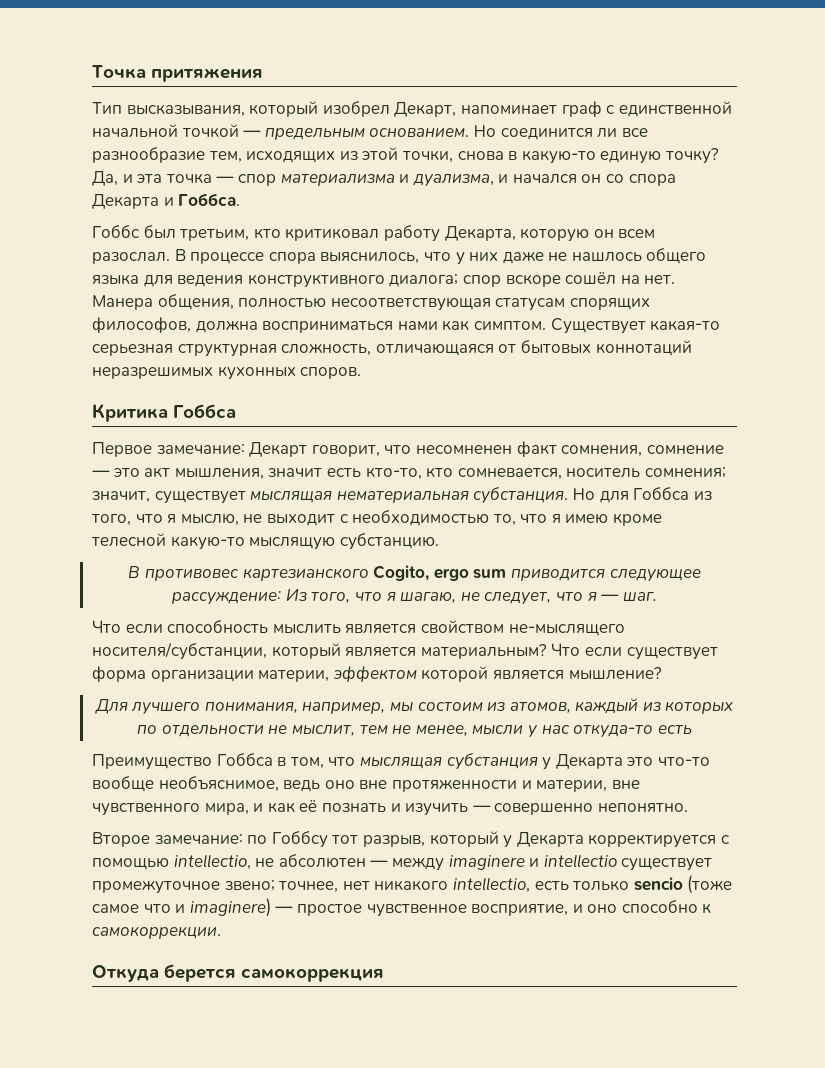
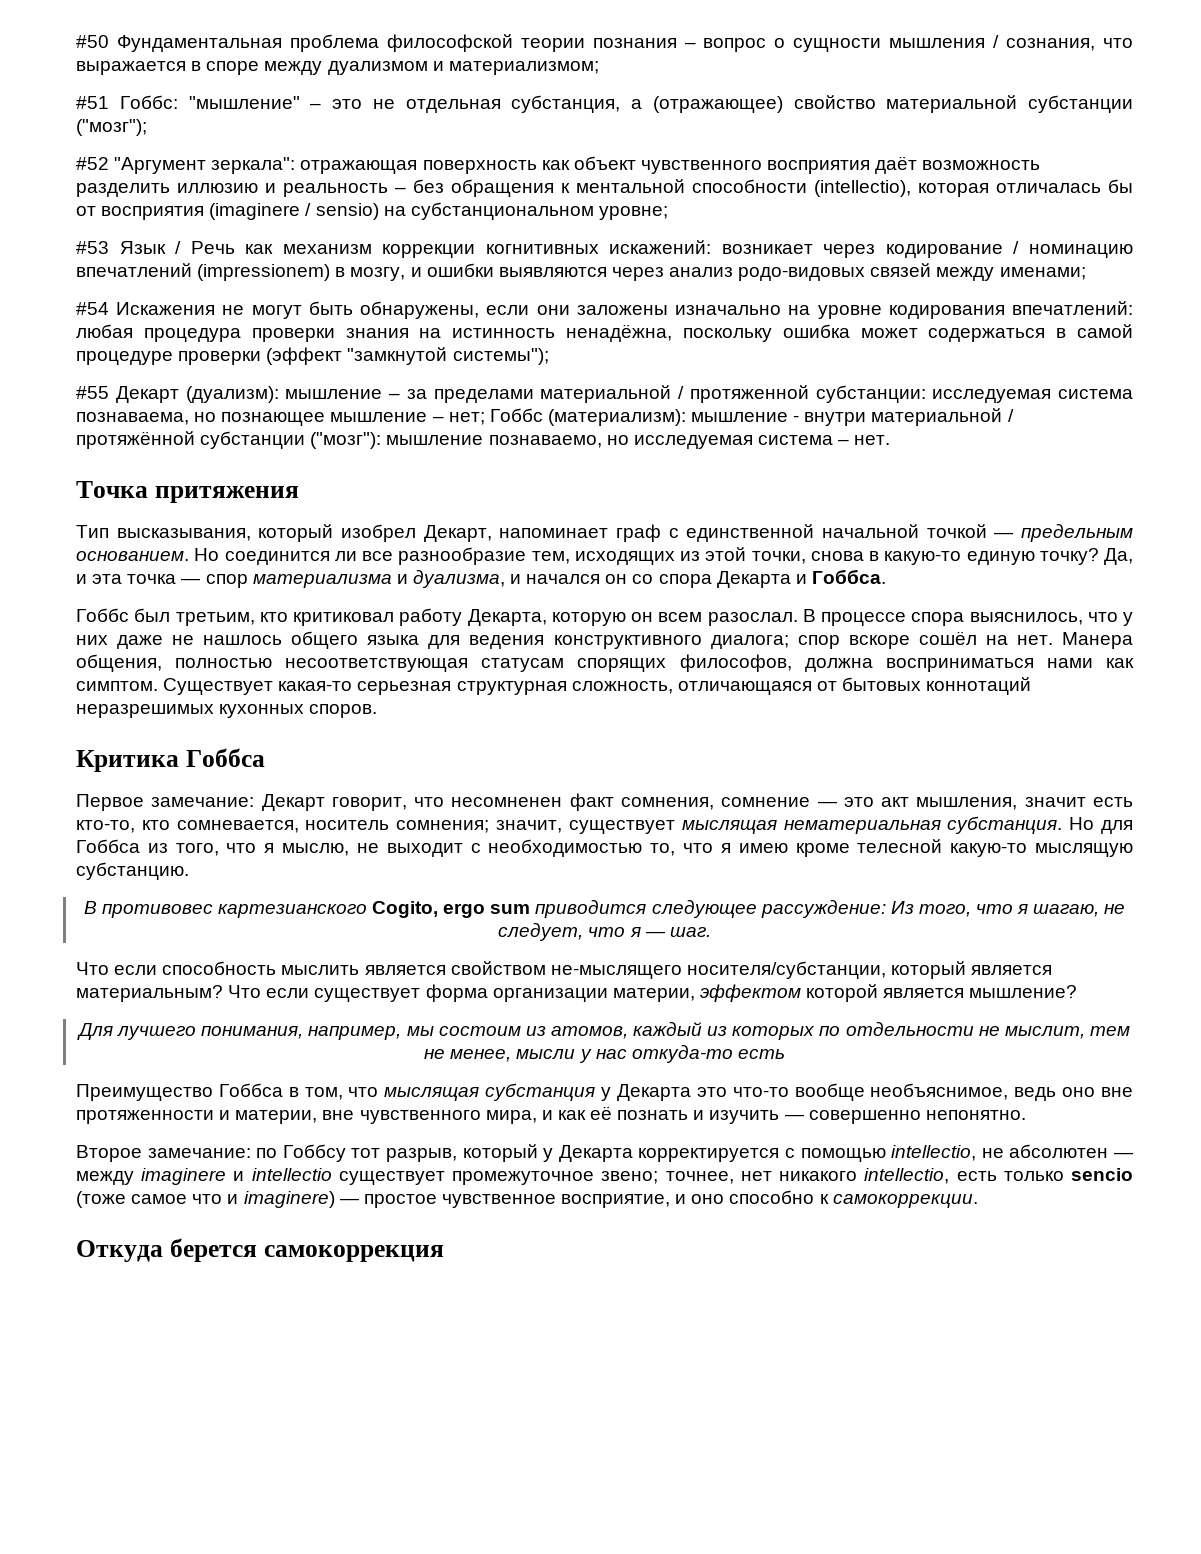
(92, 72) none -> [76,34,1133,52] [76,61,599,75] [76,95,1133,113] [76,119,147,136] [76,156,1041,174] [76,179,1133,197] [76,202,668,220] [76,240,1133,258] [76,263,1086,281] [76,301,1134,319] [76,324,1134,342] [76,347,549,365] [76,385,1133,403] [76,408,1014,426] [76,431,891,449] #50 Фундаментальная проблема философской теории познания – вопрос о сущности мышления / сознания, что выражается в споре между дуализмом и материализмом; // #51 Гоббс: "мышление" – это не отдельная субстанция, а (отражающее) свойство материальной субстанции ("мозг"); // #52 "Аргумент зеркала": отражающая поверхность как объект чувственного восприятия даёт возможность разделить иллюзию и реальность – без обращения к ментальной способности (intellectio), которая отличалась бы от восприятия (imaginere / sensio) на субстанциональном уровне; // #53 Язык / Речь как механизм коррекции когнитивных искажений: возникает через кодирование / номинацию впечатлений (impressionem) в мозгу, и ошибки выявляются через анализ родо-видовых связей между именами; // #54 Искажения не могут быть обнаружены, если они заложены изначально на уровне кодирования впечатлений: любая процедура проверки знания на истинность ненадёжна, поскольку ошибка может содержаться в самой процедуре проверки (эффект "замкнутой системы"); // #55 Декарт (дуализм): мышление – за пределами материальной / протяженной субстанции: исследуемая система познаваема, но познающее мышление – нет; Гоббс (материализм): мышление - внутри материальной / протяжённой субстанции ("мозг"): мышление познаваемо, но исследуемая система – нет. //

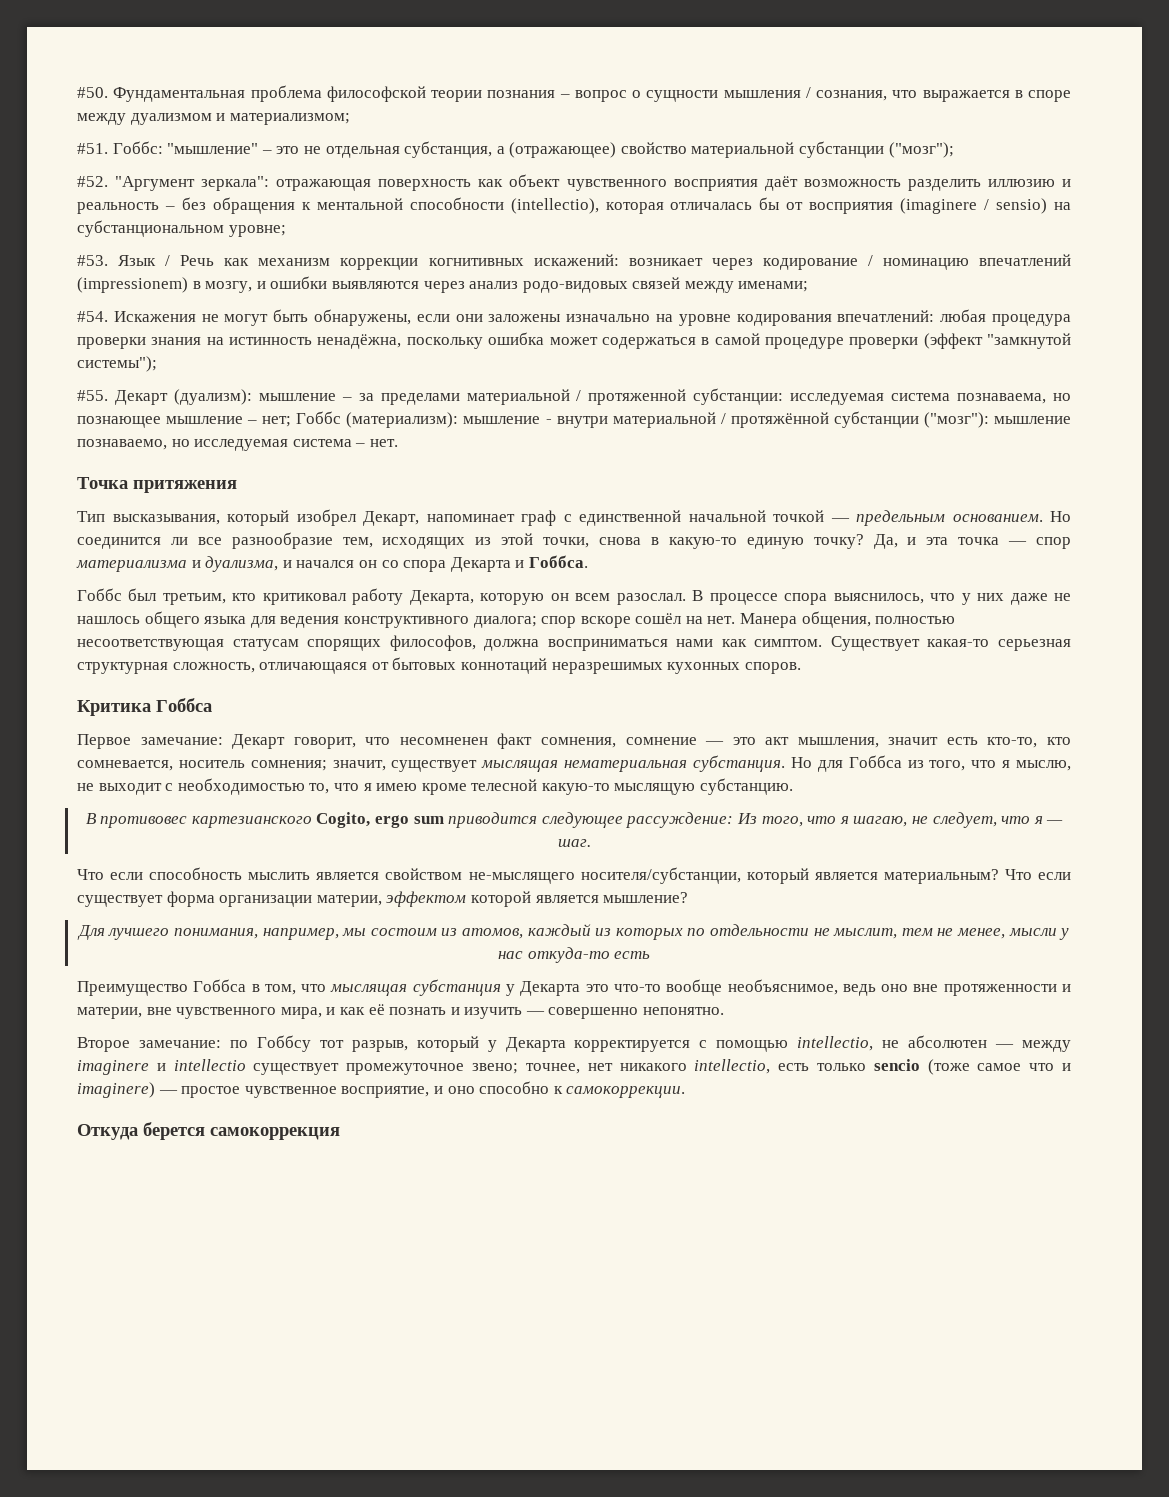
[76,35,109,48] #50 -> [77,87,108,98] #50.
[76,96,109,109] #51 -> [77,143,108,154] #51.
[76,157,109,170] #52 -> [77,176,108,187] #52.
[76,241,109,254] #53 -> [77,255,108,266] #53.
[76,302,109,315] #54 -> [77,311,108,322] #54.
[76,386,109,399] #55 -> [77,390,108,401] #55.

